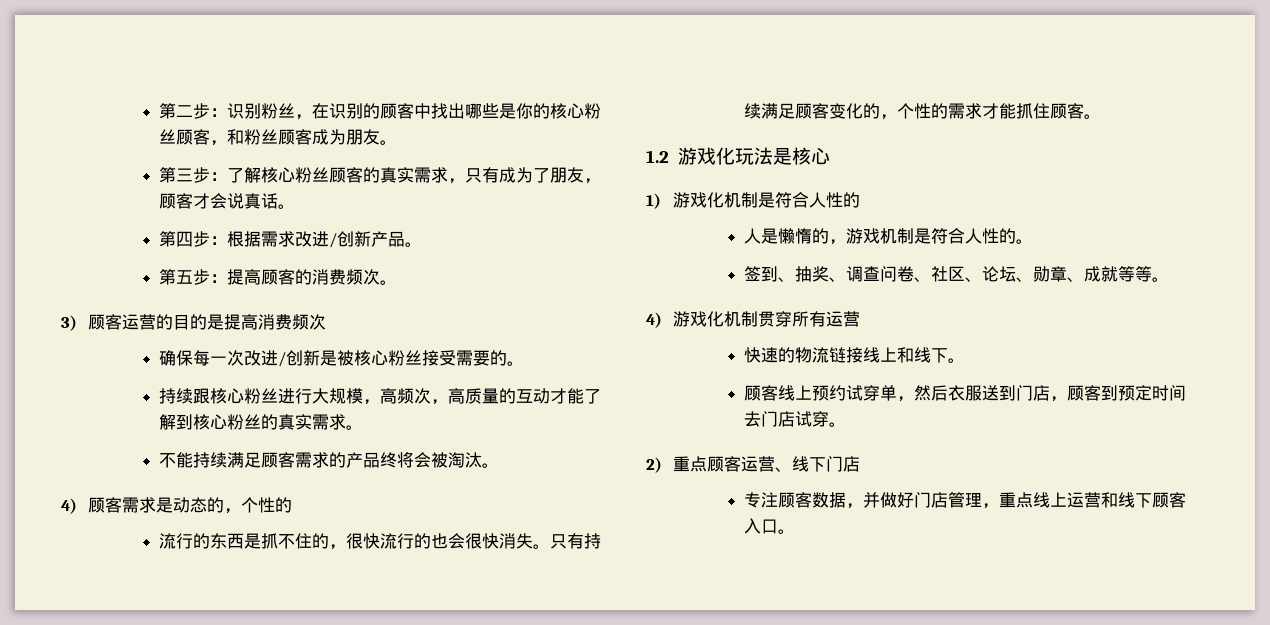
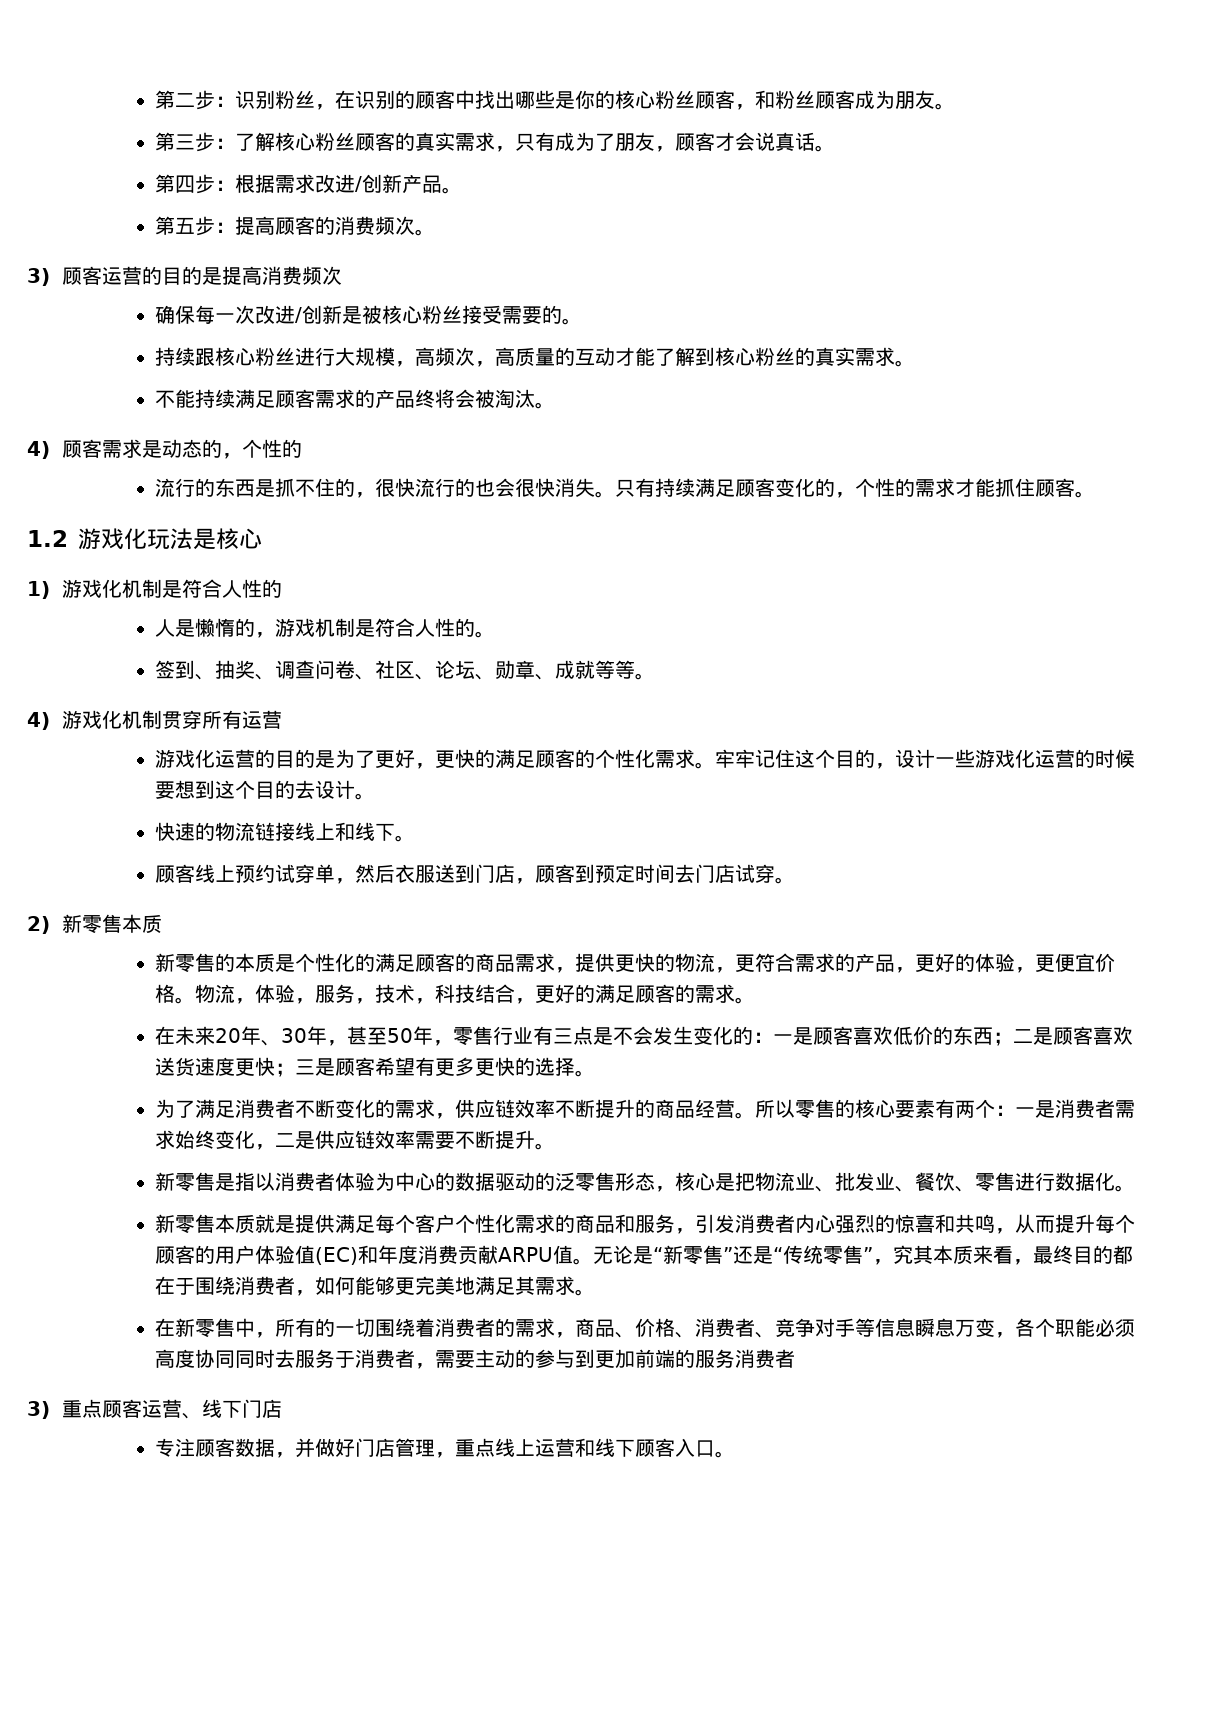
(860, 319) none -> [154,749,1135,769] [154,780,375,800] // 游戏化运营的目的是为了更好，更快的满足顾客的个性化需求。牢牢记住这个目的，设计一些游戏化运营的时候要想到这个目的去设计。
(662, 465) none -> [62,914,163,934] [154,953,1115,973] [154,984,755,1004] [154,1026,1133,1046] [154,1057,595,1077] [154,1099,1135,1119] [154,1130,555,1150] [154,1172,1135,1192] [154,1214,1135,1234] [154,1245,1133,1265] [154,1276,595,1296] [154,1318,1135,1338] [154,1349,795,1369] [27,1401,50,1419] 新零售本质 // 新零售的本质是个性化的满足顾客的商品需求，提供更快的物流，更符合需求的产品，更好的体验，更便宜价格。物流，体验，服务，技术，科技结合，更好的满足顾客的需求。 // 在未来20年、30年，甚至50年，零售行业有三点是不会发生变化的：一是顾客喜欢低价的东西；二是顾客喜欢送货速度更快；三是顾客希望有更多更快的选择。 // 为了满足消费者不断变化的需求，供应链效率不断提升的商品经营。所以零售的核心要素有两个：一是消费者需求始终变化，二是供应链效率需要不断提升。 // 新零售是指以消费者体验为中心的数据驱动的泛零售形态，核心是把物流业、批发业、餐饮、零售进行数据化。 // 新零售本质就是提供满足每个客户个性化需求的商品和服务，引发消费者内心强烈的惊喜和共鸣，从而提升每个顾客的用户体验值(EC)和年度消费贡献ARPU值。无论是“新零售”还是“传统零售”，究其本质来看，最终目的都在于围绕消费者，如何能够更完美地满足其需求。 // 在新零售中，所有的一切围绕着消费者的需求，商品、价格、消费者、竞争对手等信息瞬息万变，各个职能必须高度协同同时去服务于消费者，需要主动的参与到更加前端的服务消费者 // 3)

